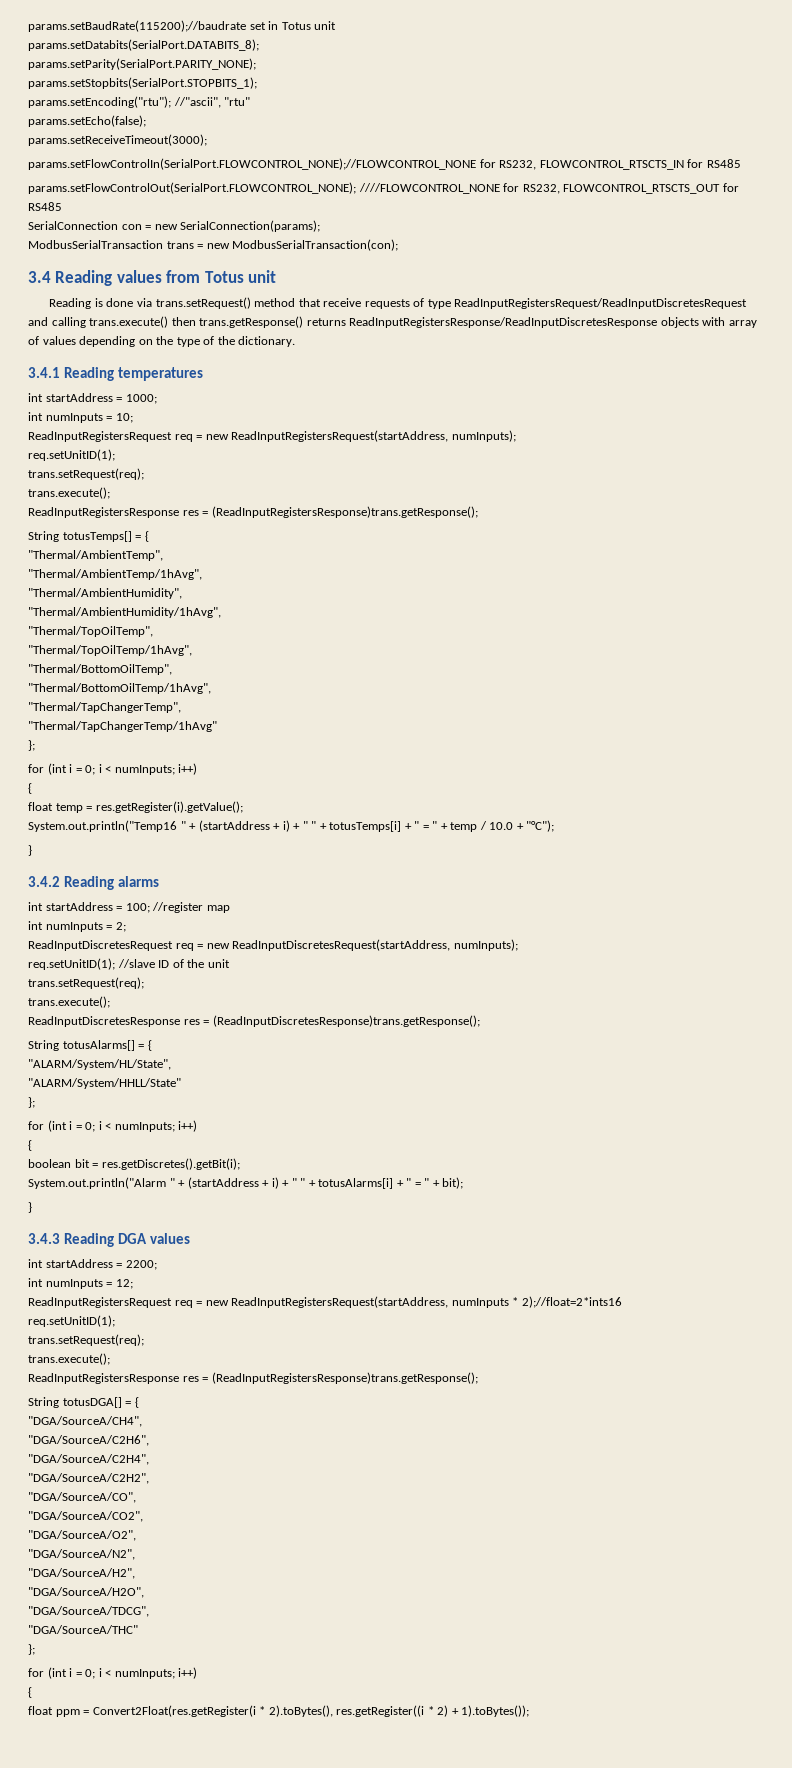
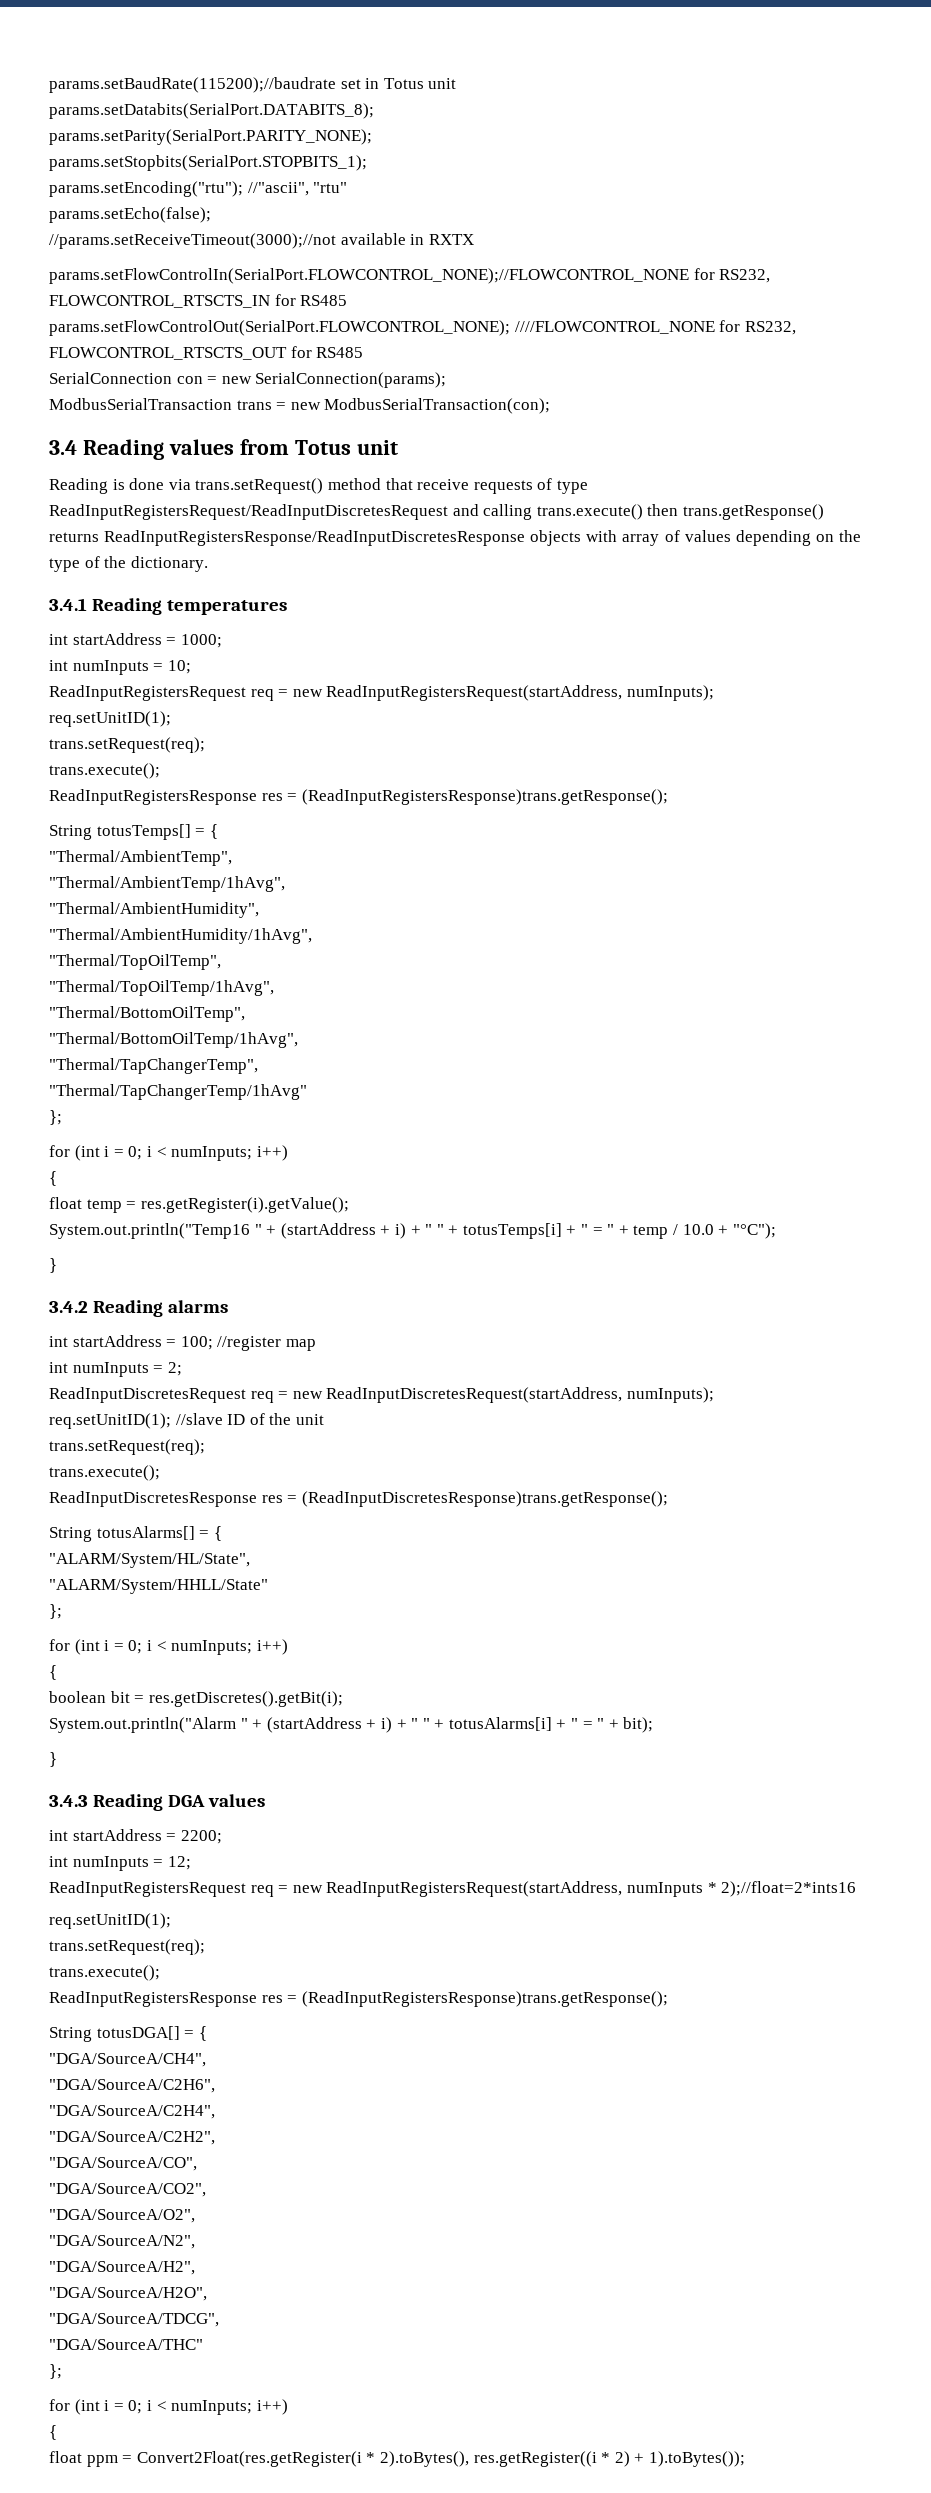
[28,134,207,146] params.setReceiveTimeout(3000); -> [49,233,474,249] //params.setReceiveTimeout(3000);//not available in RXTX

